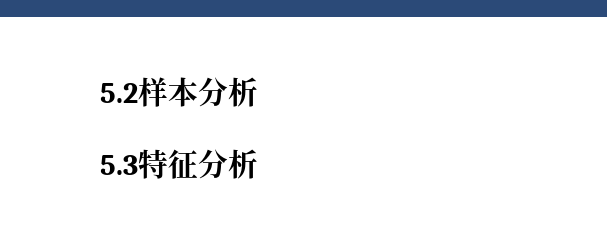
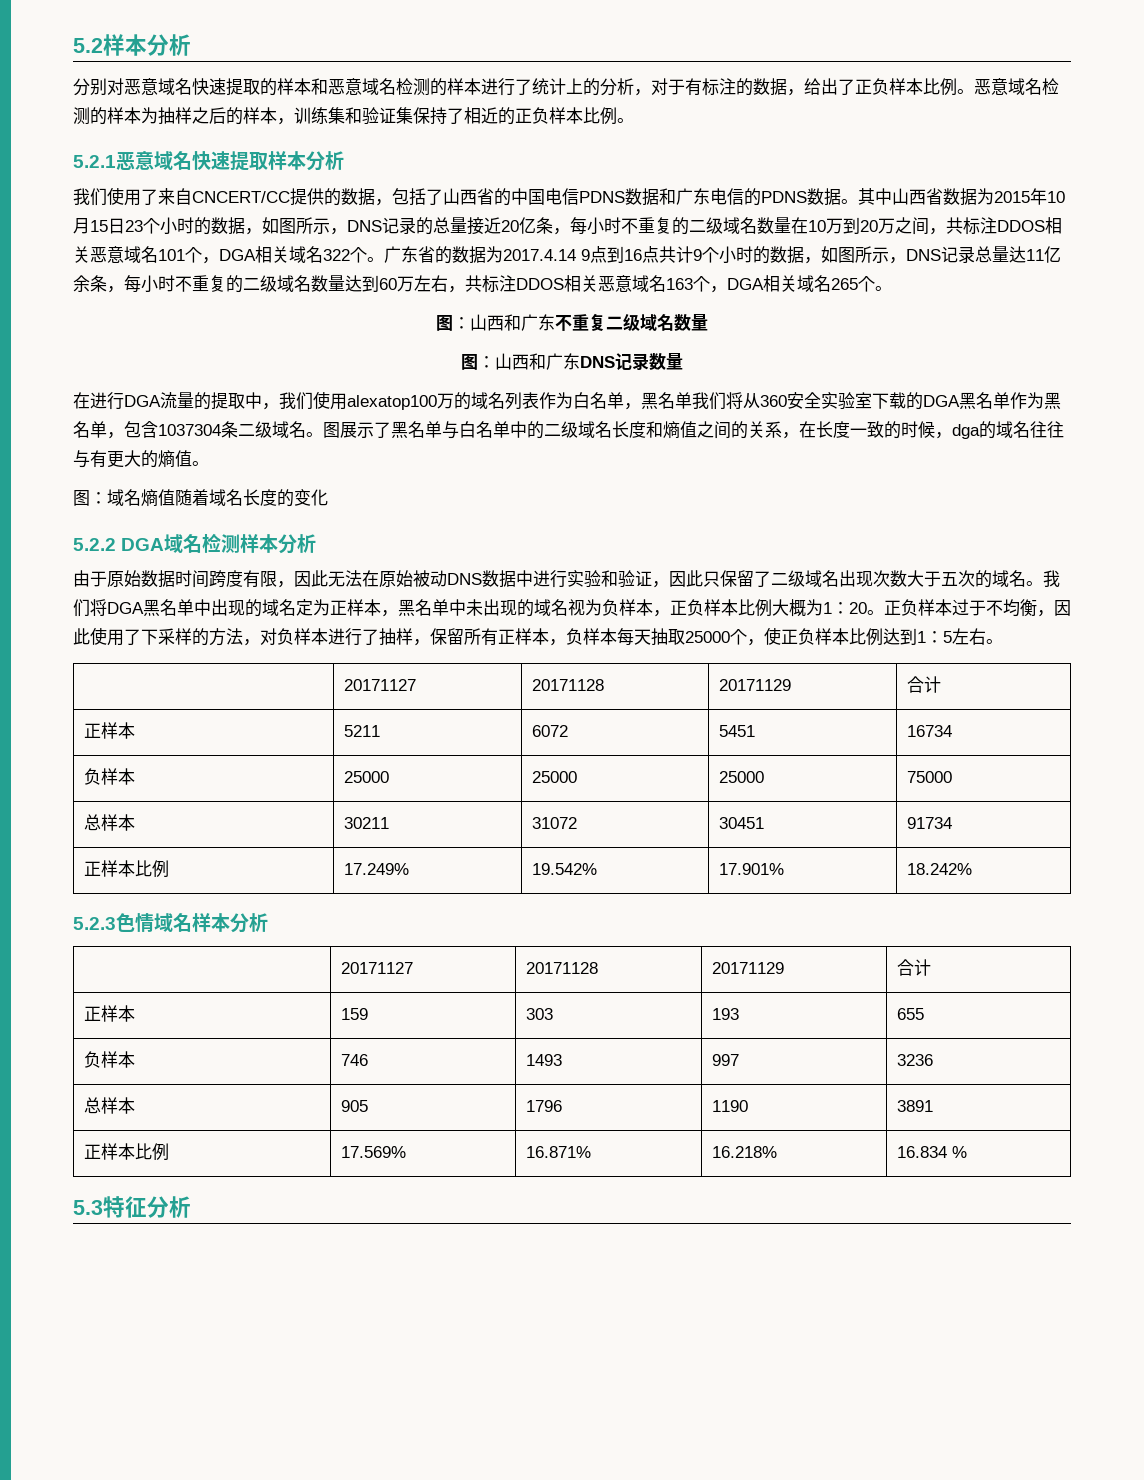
(258, 92) none -> [73,78,1059,96] [73,107,634,125] [73,151,344,171] [73,187,1065,206] [73,217,1062,235] [73,246,1061,264] [73,275,892,293] [436,313,708,332] [461,353,683,371] [73,391,1061,410] [73,421,1064,439] [73,450,209,468] [73,489,328,507] [73,533,317,554] [73,570,1060,588] [73,599,1071,617] [73,627,1003,646] [343,679,416,691] [531,679,604,691] [718,679,791,691] [906,676,941,693] [83,722,135,739] [343,725,380,737] [531,725,568,737] [718,725,755,737] [906,725,952,737] [83,768,135,785] [343,771,389,783] [531,771,577,783] [718,771,764,783] [906,771,952,783] [83,814,135,831] [343,817,389,829] [531,817,577,829] [718,817,764,829] [906,817,952,829] [83,860,169,878] [343,863,409,875] [531,863,597,875] [718,863,784,875] [906,863,972,875] [73,913,268,933] [340,962,413,974] [525,962,598,974] [711,962,784,974] [896,959,931,976] [83,1005,135,1022] [340,1008,368,1020] [525,1008,553,1020] [711,1008,739,1020] [896,1008,924,1020] [83,1051,135,1068] [340,1054,368,1066] [525,1054,562,1066] [711,1054,739,1066] [896,1054,933,1066] [83,1097,135,1114] [340,1100,368,1112] [525,1100,562,1112] [711,1100,748,1112] [896,1100,933,1112] [83,1143,169,1161] [340,1146,406,1158] [525,1146,591,1158] [711,1146,777,1158] [896,1146,967,1158] // 分别对恶意域名快速提取的样本和恶意域名检测的样本进行了统计上的分析，对于有标注的数据，给出了正负样本比例。恶意域名检测的样本为抽样之后的样本，训练集和验证集保持了相近的正负样本比例。 // 5.2.1恶意域名快速提取样本分析 // 我们使用了来自CNCERT/CC提供的数据，包括了山西省的中国电信PDNS数据和广东电信的PDNS数据。其中山西省数据为2015年10月15日23个小时的数据，如图所示，DNS记录的总量接近20亿条，每小时不重复的二级域名数量在10万到20万之间，共标注DDOS相关恶意域名101个，DGA相关域名322个。广东省的数据为2017.4.14 9点到16点共计9个小时的数据，如图所示，DNS记录总量达11亿余条，每小时不重复的二级域名数量达到60万左右，共标注DDOS相关恶意域名163个，DGA相关域名265个。 // 图：山西和广东不重复二级域名数量 // 图：山西和广东DNS记录数量 // 在进行DGA流量的提取中，我们使用alexatop100万的域名列表作为白名单，黑名单我们将从360安全实验室下载的DGA黑名单作为黑名单，包含1037304条二级域名。图展示了黑名单与白名单中的二级域名长度和熵值之间的关系，在长度一致的时候，dga的域名往往与有更大的熵值。 // 图：域名熵值随着域名长度的变化 // 5.2.2 DGA域名检测样本分析 // 由于原始数据时间跨度有限，因此无法在原始被动DNS数据中进行实验和验证，因此只保留了二级域名出现次数大于五次的域名。我们将DGA黑名单中出现的域名定为正样本，黑名单中未出现的域名视为负样本，正负样本比例大概为1：20。正负样本过于不均衡，因此使用了下采样的方法，对负样本进行了抽样，保留所有正样本，负样本每天抽取25000个，使正负样本比例达到1：5左右。 // | 20171127 | 20171128 | 20171129 | 合计 // 正样本 | 5211 | 6072 | 5451 | 16734 // 负样本 | 25000 | 25000 | 25000 | 75000 // 总样本 | 30211 | 31072 | 30451 | 91734 // 正样本比例 | 17.249% | 19.542% | 17.901% | 18.242% // 5.2.3色情域名样本分析 // | 20171127 | 20171128 | 20171129 | 合计 // 正样本 | 159 | 303 | 193 | 655 // 负样本 | 746 | 1493 | 997 | 3236 // 总样本 | 905 | 1796 | 1190 | 3891 // 正样本比例 | 17.569% | 16.871% | 16.218% | 16.834 %

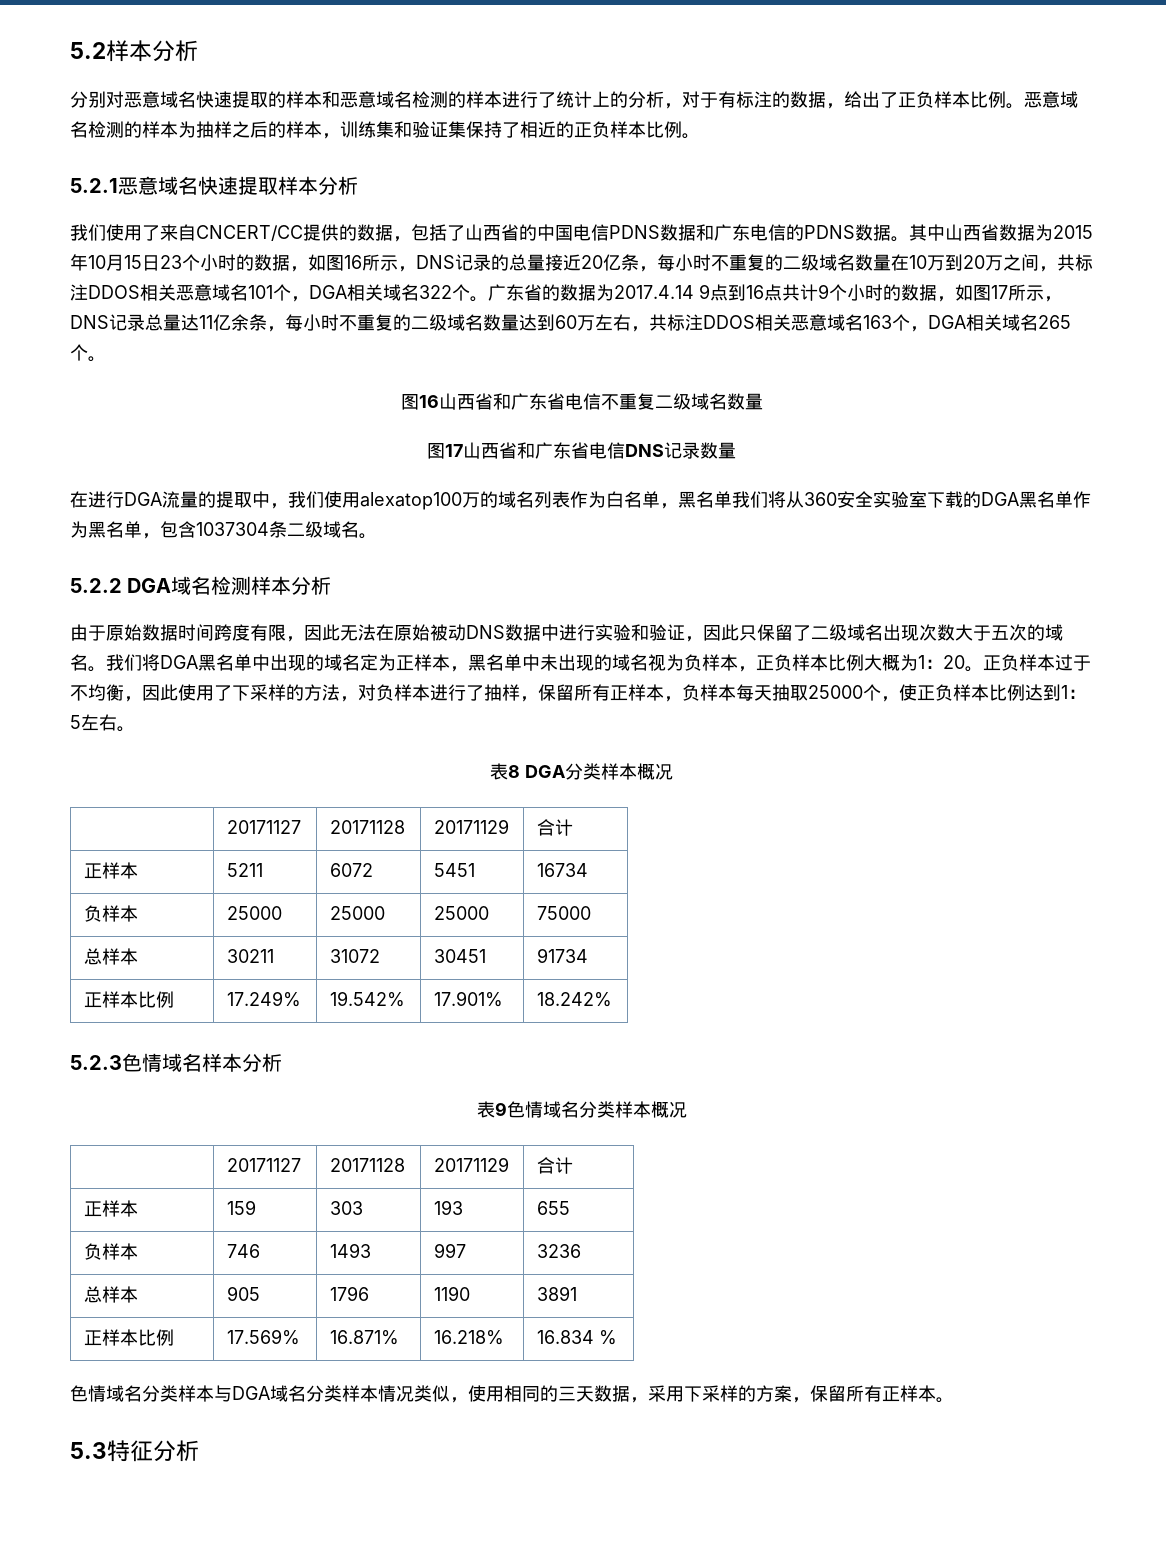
(296, 226) none -> [344,255,362,269] 16
(855, 255) none -> [991,285,1008,299] 17
[453,314,555,331] ：山西和广东 -> [418,393,601,410] 16山西省和广东省电信
[478,353,580,370] ：山西和广东 -> [445,442,625,459] 17山西省和广东省电信
[323,421,1064,439] [73,450,209,468] [73,489,328,507] 图展示了黑名单与白名单中的二级域名长度和熵值之间的关系，在长度一致的时候，dga的域名往往与有更大的熵值。 // 图：域名熵值随着域名长度的变化 -> (377, 536) none
(1003, 641) none -> [490,763,673,780] // 表8 DGA分类样本概况
(268, 922) none -> [476,1101,687,1118] // 表9色情域名分类样本概况
(967, 1152) none -> [70,1385,954,1403] // 色情域名分类样本与DGA域名分类样本情况类似，使用相同的三天数据，采用下采样的方案，保留所有正样本。

